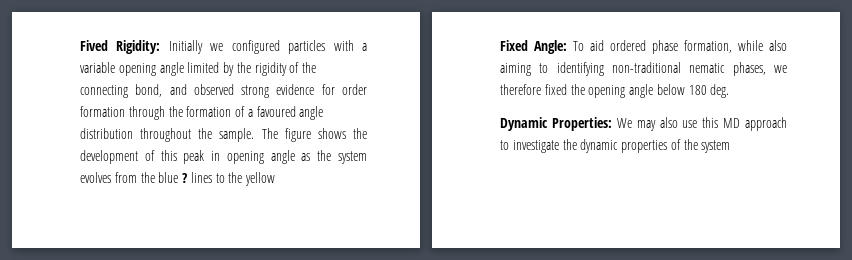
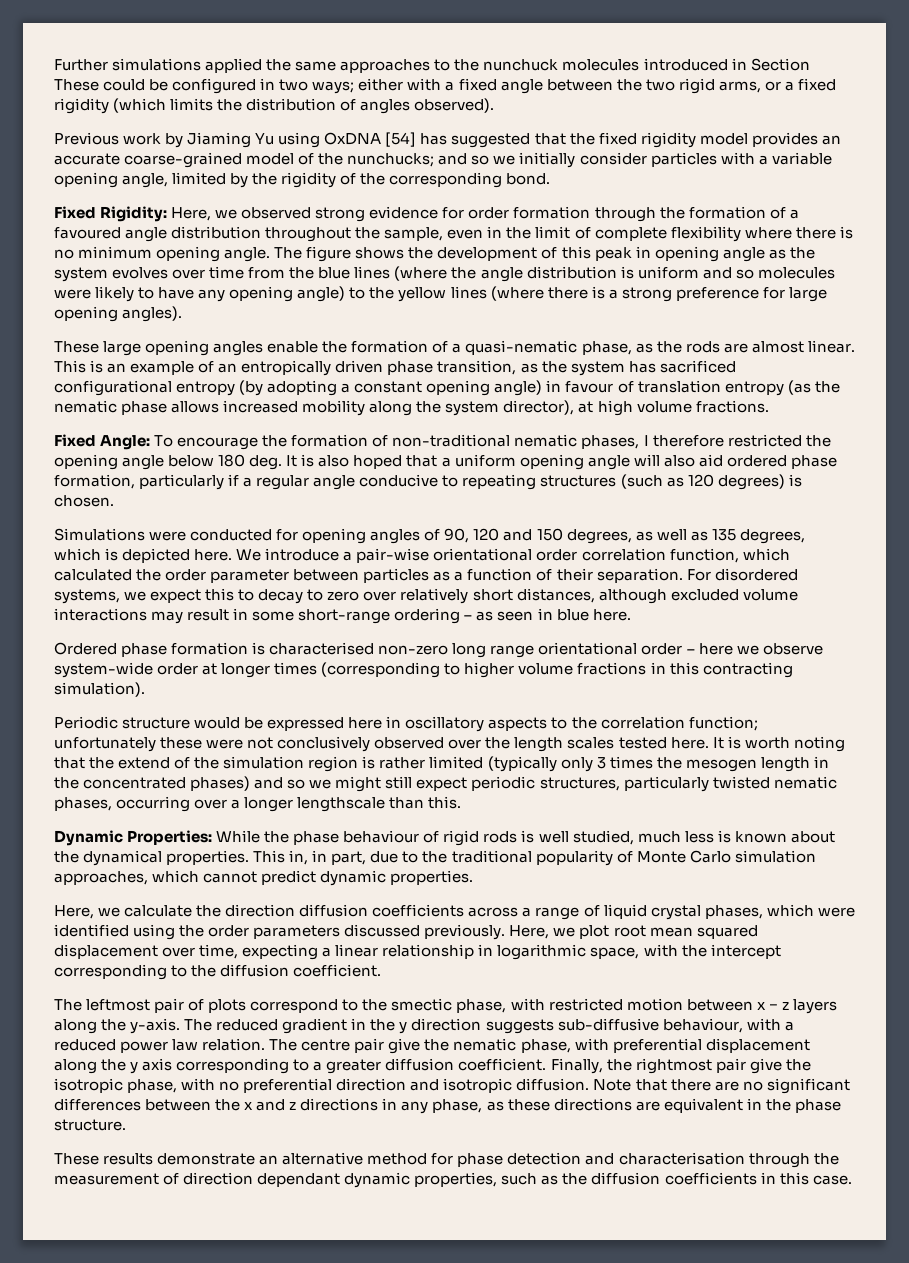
[80,40,280,54] Fived Rigidity: Initially we configured -> [54,58,810,73] [54,78,836,94] [54,98,495,114] [54,132,841,148] [54,152,647,168] Further simulations applied the same approaches to the nunchuck molecules introduced in Section These could be configured in two ways; either with a fixed angle between the two rigid arms, or a fixed rigidity (which limits the distribution of angles observed). // Previous work by Jiaming Yu using OxDNA [54] has suggested that the fixed rigidity model provides an accurate coarse-grained model of the nunchucks; and so we initially consider
[159,62,184,76] angle -> [122,173,169,188] angle,
[80,84,187,98] connecting bond, and -> [389,172,551,188] [54,206,238,222] corresponding bond. // Fixed Rigidity: Here, we
[219,128,255,142] sample. -> [384,226,853,242] [54,246,271,262] sample, even in the limit of complete flexibility where there is no minimum opening angle.
(111, 177) none -> [172,266,245,279] over time
[182,172,276,186] [500,40,787,54] [500,62,787,76] [500,84,567,95] ? lines to the yellow // Fixed Angle: To aid ordered phase formation, while also aiming to identifying non-traditional nematic phases, we therefore fixed -> [354,266,835,282] [54,286,827,302] [54,306,183,322] [54,340,855,356] [54,360,736,376] [54,380,840,396] [54,400,769,416] [54,434,802,450] lines (where the angle distribution is uniform and so molecules were likely to have any opening angle) to the yellow lines (where there is a strong preference for large opening angles). // These large opening angles enable the formation of a quasi-nematic phase, as the rods are almost linear. This is an example of an entropically driven phase transition, as the system has sacrificed configurational entropy (by adopting a constant opening angle) in favour of translation entropy (as the nematic phase allows increased mobility along the system director), at high volume fractions. // Fixed Angle: To encourage the formation of non-traditional nematic phases, I therefore restricted
[500,117,787,131] [500,139,731,153] // Dynamic Properties: We may also use this MD approach to investigate the dynamic properties of the system -> [286,454,837,470] [54,474,802,490] [54,495,114,507] [54,528,805,544] [54,548,790,563] [54,568,798,583] [54,588,798,604] [54,608,631,624] [54,642,823,658] [54,662,793,678] [54,682,145,697] [54,716,758,732] [54,736,845,752] [54,756,829,772] [54,776,837,792] [54,796,462,812] [54,830,835,846] [54,850,816,866] [54,870,474,886] [54,904,855,920] [54,924,758,940] [54,944,781,960] [54,964,382,980] [54,998,837,1014] [54,1018,794,1034] [54,1038,810,1054] [54,1058,811,1074] [54,1078,850,1094] [54,1098,841,1114] [54,1119,126,1131] [54,1152,839,1168] [54,1172,852,1188] It is also hoped that a uniform opening angle will also aid ordered phase formation, particularly if a regular angle conducive to repeating structures (such as 120 degrees) is chosen. // Simulations were conducted for opening angles of 90, 120 and 150 degrees, as well as 135 degrees, which is depicted here. We introduce a pair-wise orientational order correlation function, which calculated the order parameter between particles as a function of their separation. For disordered systems, we expect this to decay to zero over relatively short distances, although excluded volume interactions may result in some short-range ordering – as seen in blue here. // Ordered phase formation is characterised non-zero long range orientational order – here we observe system-wide order at longer times (corresponding to higher volume fractions in this contracting simulation). // Periodic structure would be expressed here in oscillatory aspects to the correlation function; unfortunately these were not conclusively observed over the length scales tested here. It is worth noting that the extend of the simulation region is rather limited (typically only 3 times the mesogen length in the concentrated phases) and so we might still expect periodic structures, particularly twisted nematic phases, occurring over a longer lengthscale than this. // Dynamic Properties: While the phase behaviour of rigid rods is well studied, much less is known about the dynamical properties. This in, in part, due to the traditional popularity of Monte Carlo simulation approaches, which cannot predict dynamic properties. // Here, we calculate the direction diffusion coefficients across a range of liquid crystal phases, which were identified using the order parameters discussed previously. Here, we plot root mean squared displacement over time, expecting a linear relationship in logarithmic space, with the intercept corresponding to the diffusion coefficient. // The leftmost pair of plots correspond to the smectic phase, with restricted motion between x − z layers along the y-axis. The reduced gradient in the y direction suggests sub-diffusive behaviour, with a reduced power law relation. The centre pair give the nematic phase, with preferential displacement along the y axis corresponding to a greater diffusion coefficient. Finally, the rightmost pair give the isotropic phase, with no preferential direction and isotropic diffusion. Note that there are no significant differences between the x and z directions in any phase, as these directions are equivalent in the phase structure. // These results demonstrate an alternative method for phase detection and characterisation through the measurement of direction dependant dynamic properties, such as the diffusion coefficients in this case.

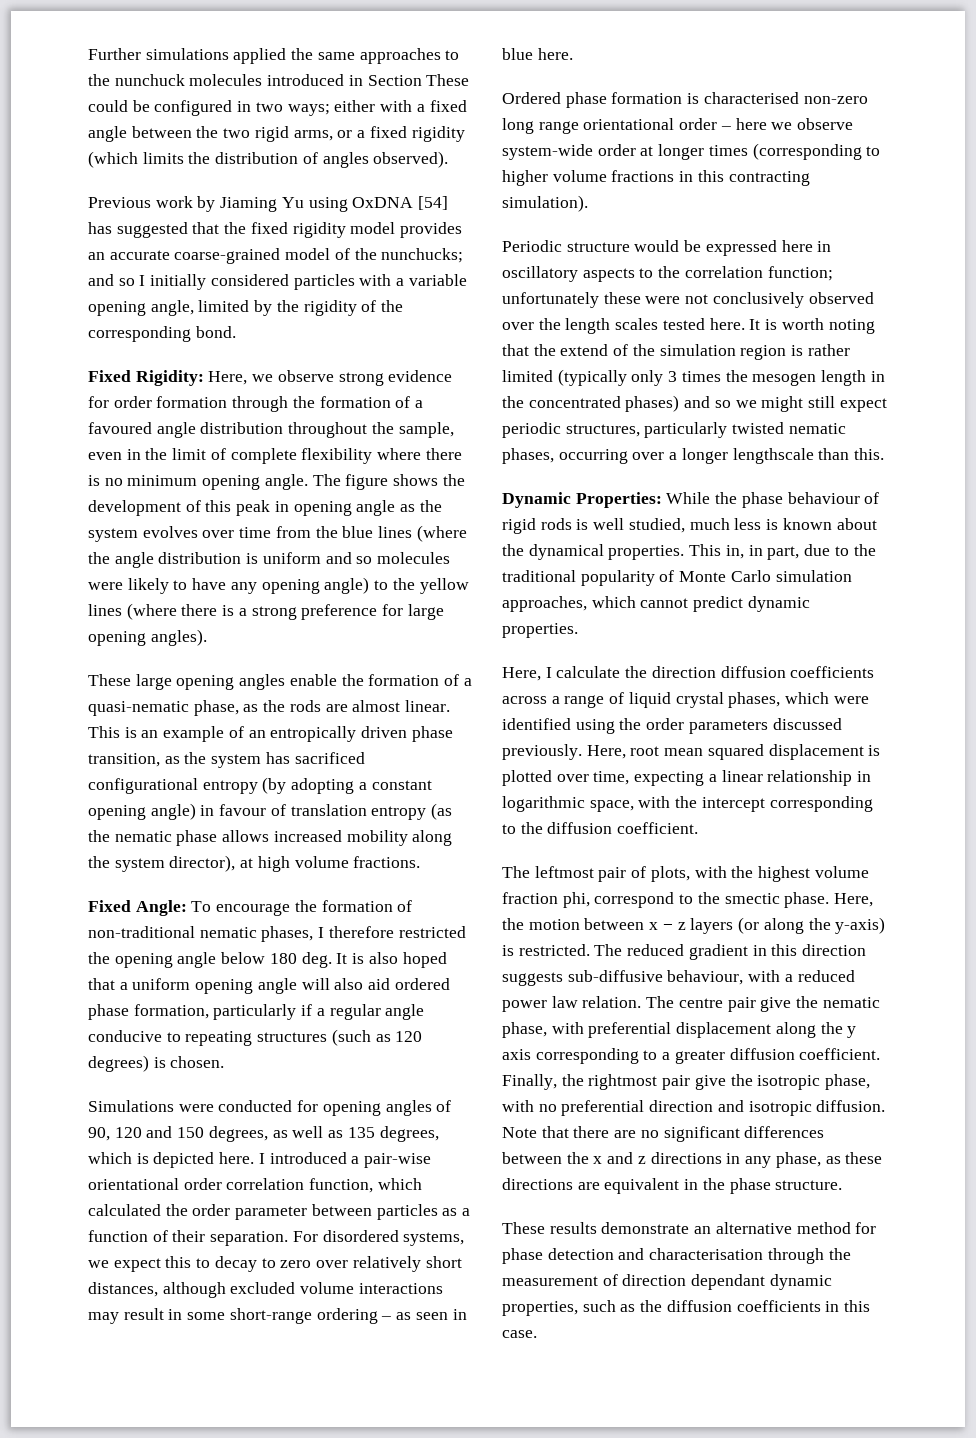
[493,152,647,168] we initially consider -> [139,274,289,290] I initially considered
[241,207,312,219] observed -> [277,370,334,382] observe
[236,548,340,561] We introduce -> [258,1152,347,1164] I introduced
[98,907,121,917] we -> [545,667,552,678] I
[553,925,610,939] we plot -> (626, 752) none
(158, 951) none -> [868,745,881,756] [502,770,552,786] is plotted
[208,999,247,1013] plots -> [650,866,869,882] [502,892,590,908] plots, with the highest volume fraction phi,
[456,998,623,1013] phase, with restricted -> [784,892,874,908] [502,918,524,930] phase. Here, the
[54,1018,181,1034] along the y-axis. -> [738,917,886,934] [502,944,590,956] (or along the y-axis) is restricted.
[370,1019,408,1034] the y -> [771,944,798,956] this

